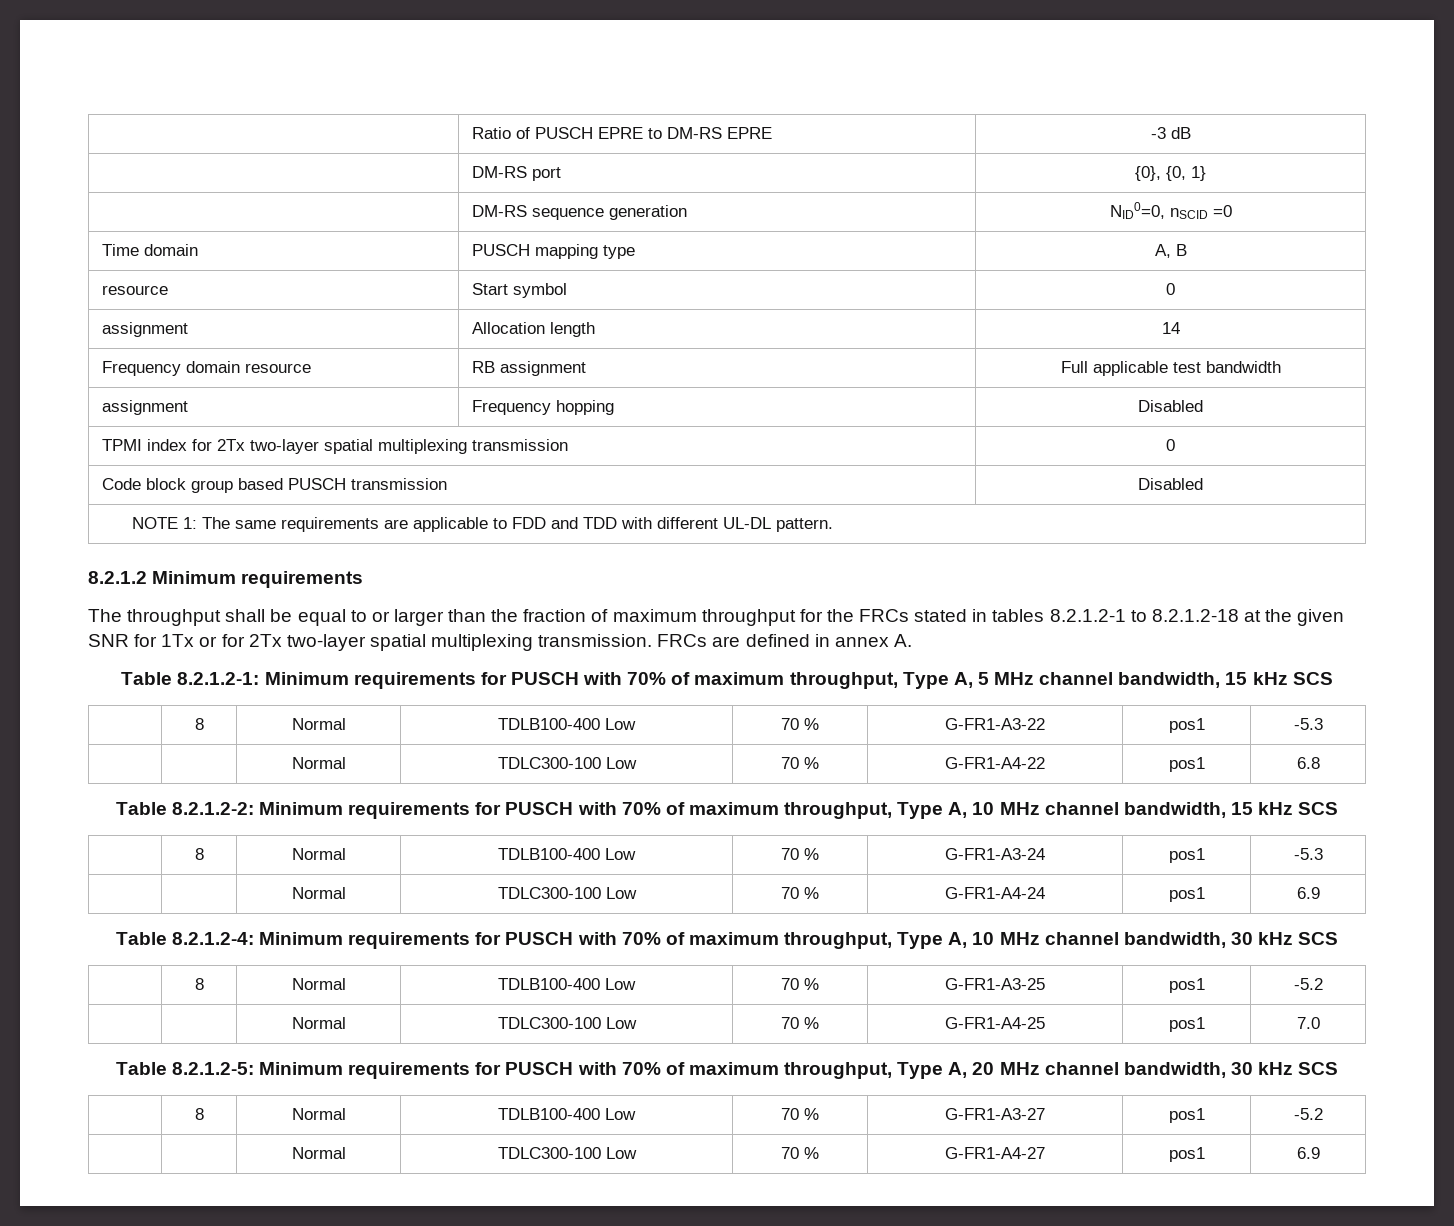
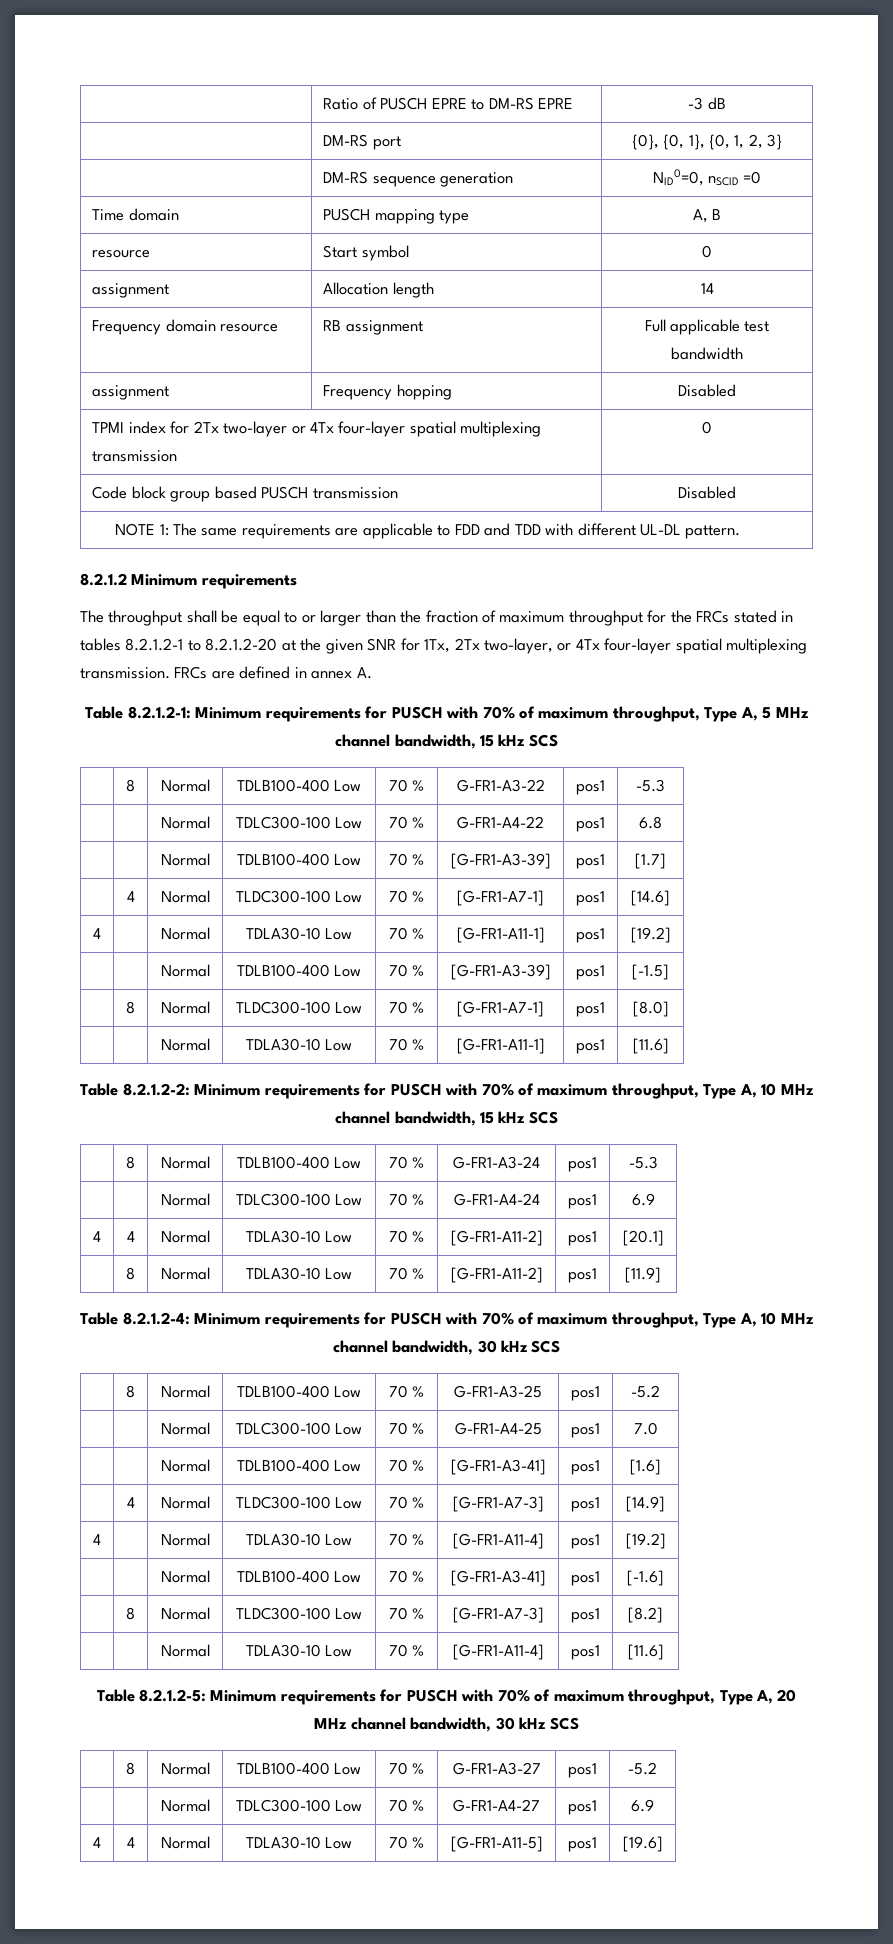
[1191,166,1206,181] 1} -> [688,134,783,150] 1}, {0, 1, 2, 3}
(319, 446) none -> [291,421,406,437] or 4Tx four-layer
[1151,609,1239,622] 8.2.1.2-18 -> [205,638,278,651] 8.2.1.2-20
[161,634,366,651] 1Tx or for 2Tx two-layer -> [424,638,672,654] 1Tx, 2Tx two-layer, or 4Tx four-layer
(1320, 763) none -> [160,853,210,866] [236,853,362,866] [388,853,425,866] [450,853,551,869] [576,854,605,869] [635,853,666,869] [126,891,135,902] [160,890,210,903] [235,890,363,903] [388,890,425,903] [457,890,544,906] [576,891,605,906] [631,890,670,906] [93,928,101,939] [160,927,210,940] [245,927,353,940] [388,927,425,940] [456,927,545,943] [576,928,605,943] [630,927,671,943] [160,964,210,977] [236,964,362,977] [388,964,425,977] [450,964,551,980] [576,965,605,980] [632,964,669,980] [126,1001,135,1014] [160,1001,210,1014] [235,1001,363,1014] [388,1001,425,1014] [457,1001,544,1017] [576,1002,605,1017] [632,1001,669,1017] [160,1038,210,1051] [245,1038,353,1051] [388,1038,425,1051] [456,1038,545,1054] [576,1039,605,1054] [632,1038,669,1054] // | | Normal | TDLB100-400 Low | 70 % | [G-FR1-A3-39] | pos1 | [1.7] // | 4 | Normal | TLDC300-100 Low | 70 % | [G-FR1-A7-1] | pos1 | [14.6] // 4 | | Normal | TDLA30-10 Low | 70 % | [G-FR1-A11-1] | pos1 | [19.2] // | | Normal | TDLB100-400 Low | 70 % | [G-FR1-A3-39] | pos1 | [-1.5] // | 8 | Normal | TLDC300-100 Low | 70 % | [G-FR1-A7-1] | pos1 | [8.0] // | | Normal | TDLA30-10 Low | 70 % | [G-FR1-A11-1] | pos1 | [11.6]
(1320, 893) none -> [93,1231,101,1242] [126,1231,135,1242] [160,1230,210,1243] [245,1230,353,1243] [388,1230,425,1243] [450,1230,543,1246] [568,1231,597,1246] [622,1230,664,1246] [126,1267,135,1280] [160,1267,210,1280] [245,1267,353,1280] [388,1267,425,1280] [450,1267,543,1283] [568,1268,597,1283] [625,1267,661,1283] // 4 | 4 | Normal | TDLA30-10 Low | 70 % | [G-FR1-A11-2] | pos1 | [20.1] // | 8 | Normal | TDLA30-10 Low | 70 % | [G-FR1-A11-2] | pos1 | [11.9]
(1320, 1023) none -> [160,1459,210,1472] [236,1459,362,1472] [388,1459,425,1472] [450,1459,546,1475] [571,1460,600,1475] [630,1459,661,1475] [126,1497,135,1508] [160,1496,210,1509] [235,1496,363,1509] [388,1496,425,1509] [452,1496,544,1512] [571,1497,600,1512] [626,1496,665,1512] [93,1534,101,1545] [160,1533,210,1546] [245,1533,353,1546] [388,1533,425,1546] [452,1533,544,1549] [571,1534,600,1549] [625,1533,666,1549] [160,1570,210,1583] [236,1570,362,1583] [388,1570,425,1583] [450,1570,546,1586] [571,1571,600,1586] [627,1570,664,1586] [126,1607,135,1620] [160,1607,210,1620] [235,1607,363,1620] [388,1607,425,1620] [452,1607,544,1623] [571,1608,600,1623] [628,1607,663,1623] [160,1644,210,1657] [245,1644,353,1657] [388,1644,425,1657] [452,1644,544,1660] [571,1645,600,1660] [627,1644,664,1660] // | | Normal | TDLB100-400 Low | 70 % | [G-FR1-A3-41] | pos1 | [1.6] // | 4 | Normal | TLDC300-100 Low | 70 % | [G-FR1-A7-3] | pos1 | [14.9] // 4 | | Normal | TDLA30-10 Low | 70 % | [G-FR1-A11-4] | pos1 | [19.2] // | | Normal | TDLB100-400 Low | 70 % | [G-FR1-A3-41] | pos1 | [-1.6] // | 8 | Normal | TLDC300-100 Low | 70 % | [G-FR1-A7-3] | pos1 | [8.2] // | | Normal | TDLA30-10 Low | 70 % | [G-FR1-A11-4] | pos1 | [11.6]
(1320, 1153) none -> [93,1837,101,1848] [126,1837,135,1848] [160,1836,210,1849] [245,1836,353,1849] [388,1836,425,1849] [450,1836,543,1852] [568,1837,597,1852] [622,1836,663,1852] // 4 | 4 | Normal | TDLA30-10 Low | 70 % | [G-FR1-A11-5] | pos1 | [19.6]

